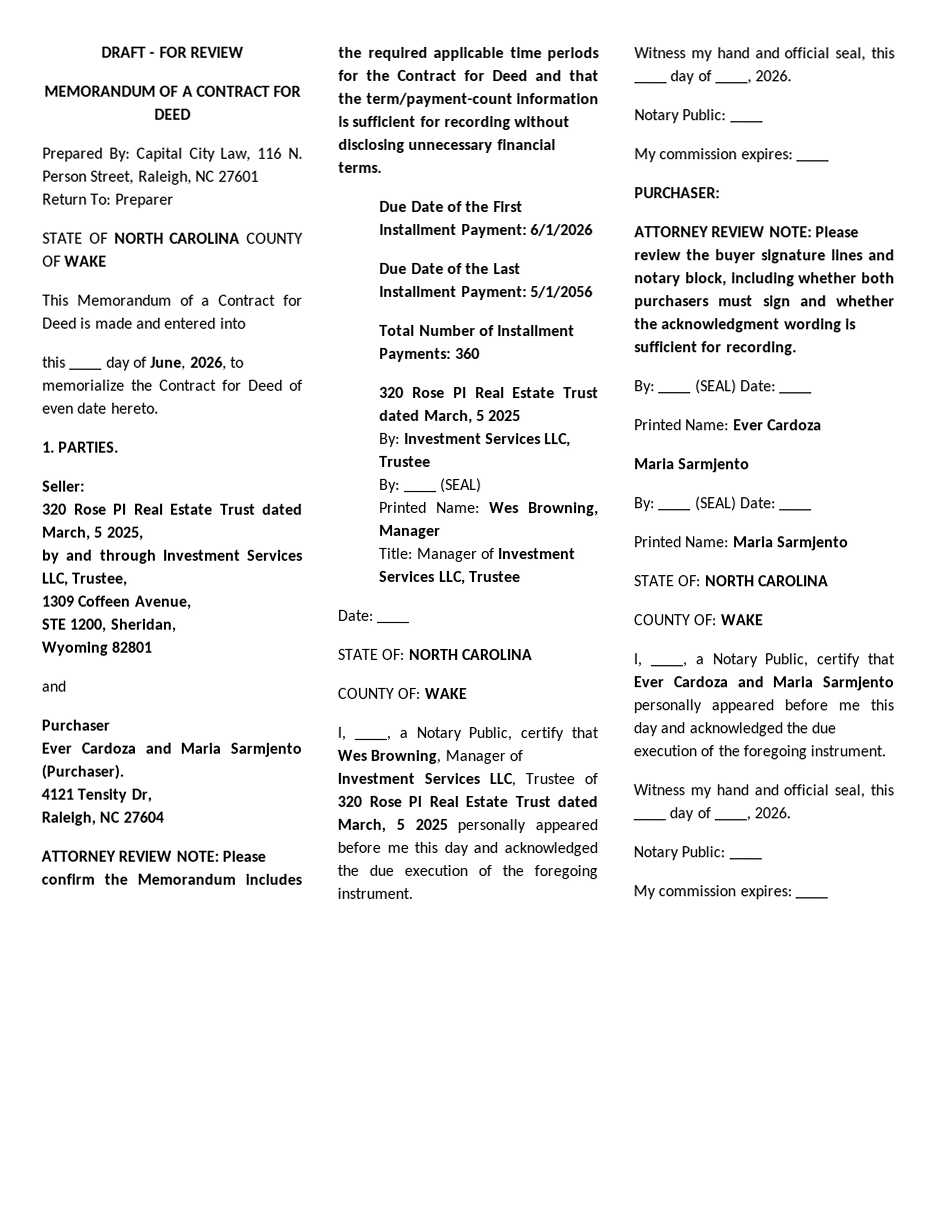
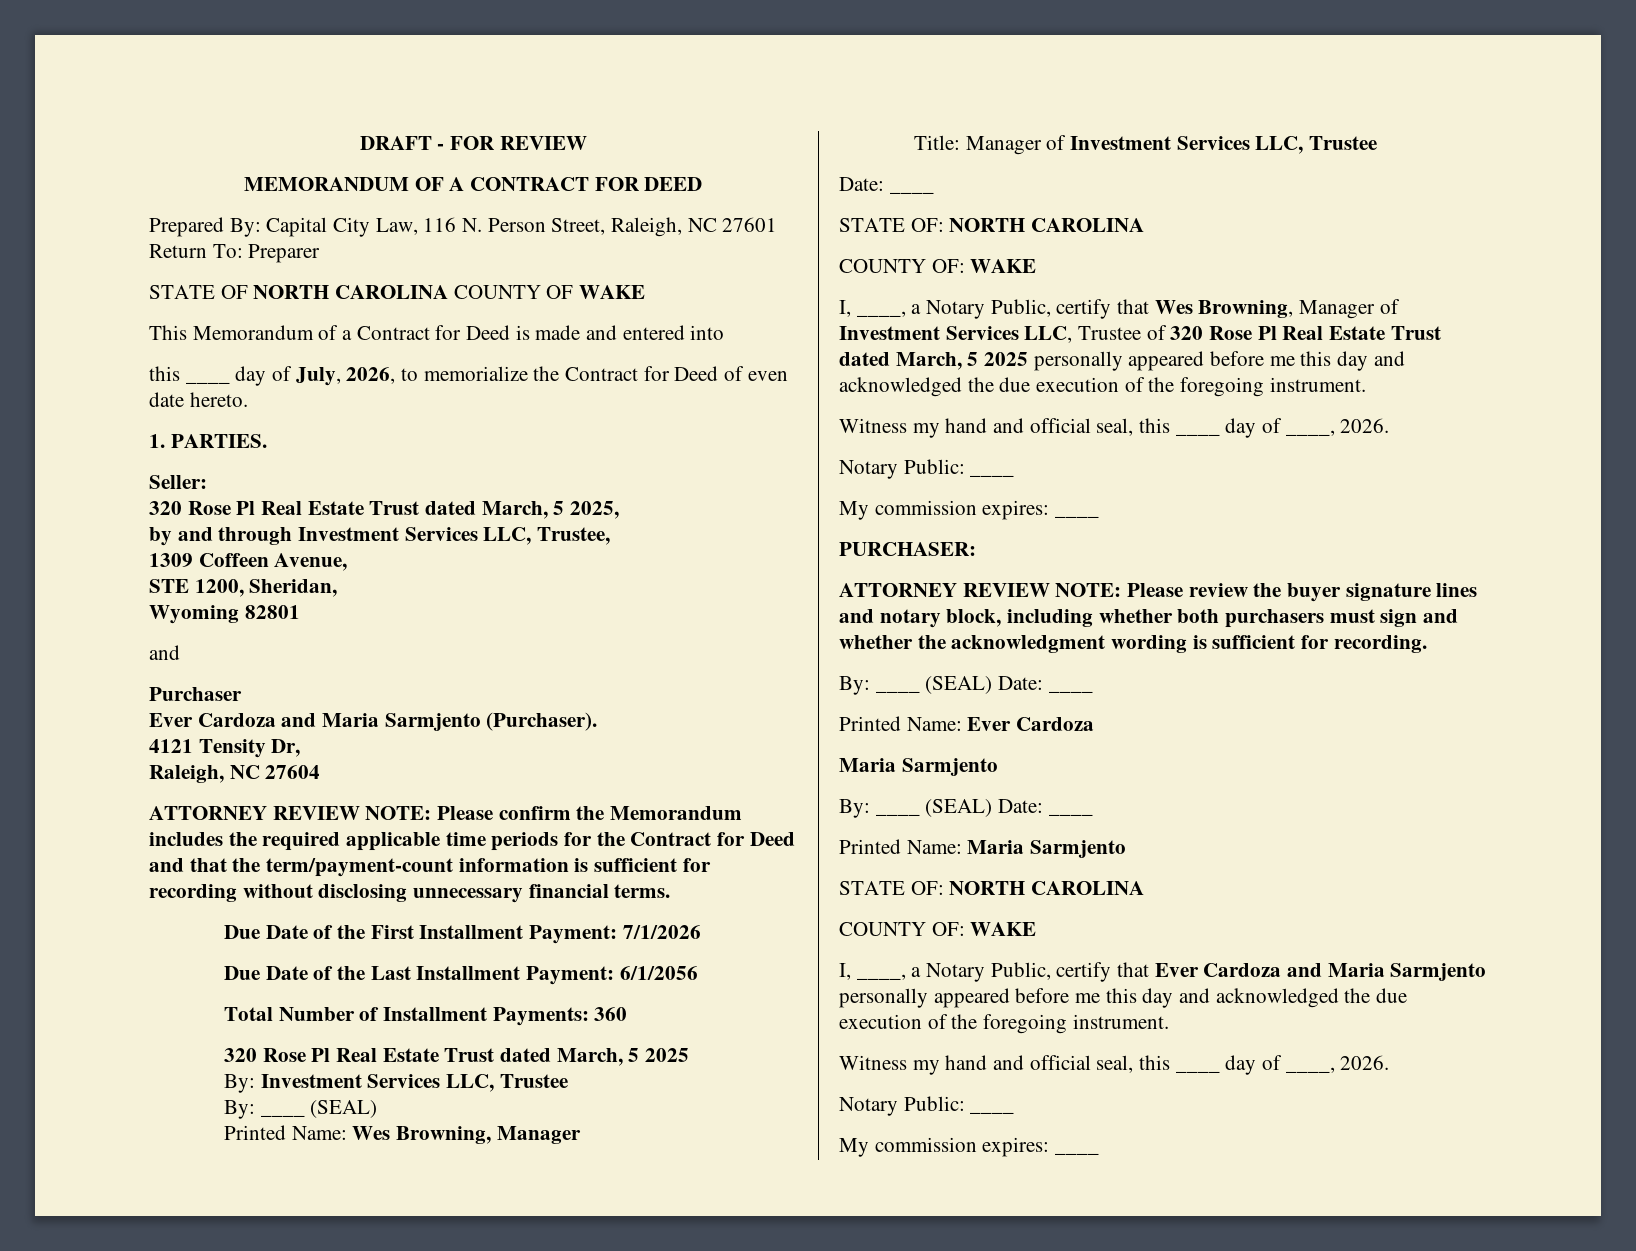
[150,356,187,371] June, -> [295,367,341,386] July,
[529,224,593,237] 6/1/2026 -> [622,925,701,939] 7/1/2026
[529,286,593,299] 5/1/2056 -> [619,966,698,980] 6/1/2056

